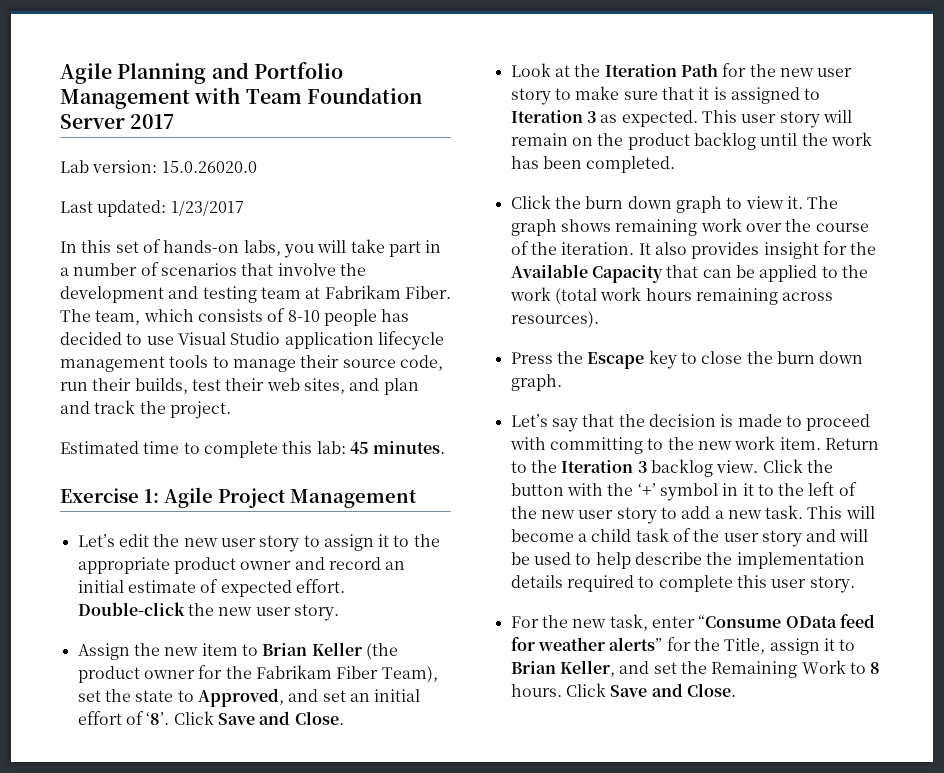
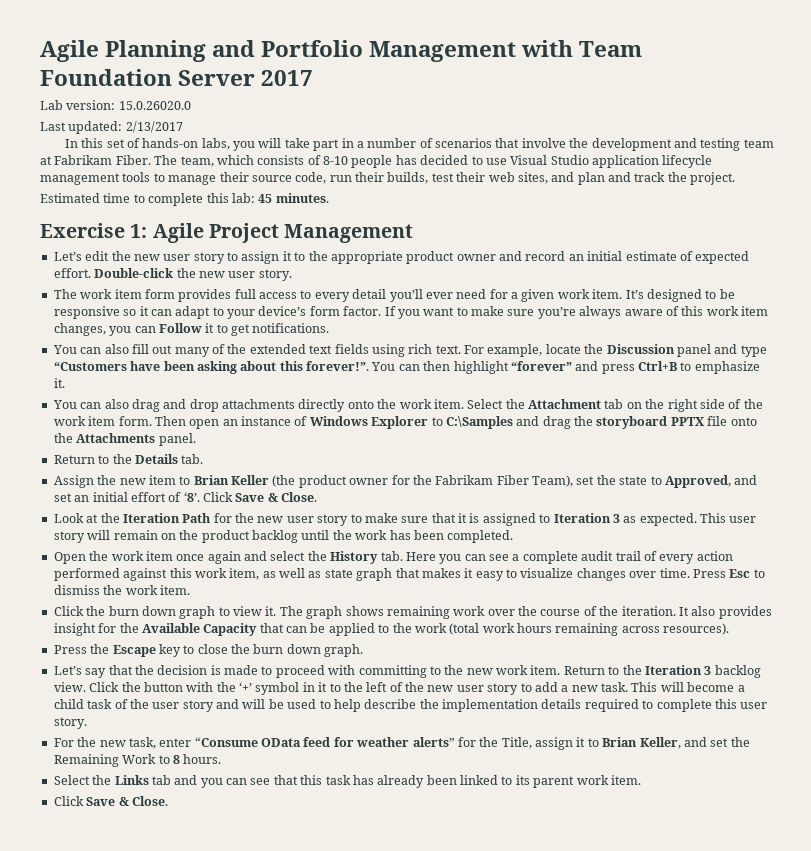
[170,200,244,216] 1/23/2017 -> [125,121,183,133] 2/13/2017
(339, 612) none -> [53,289,735,302] [53,306,768,319] [53,323,330,336] [52,344,767,357] [53,361,760,374] [53,378,65,388] [52,399,763,412] [53,416,757,429] [53,433,196,446] [53,454,204,464] // The work item form provides full access to every detail you’ll ever need for a given work item. It’s designed to be responsive so it can adapt to your device’s form factor. If you want to make sure you’re always aware of this work item changes, you can Follow it to get notifications. // You can also fill out many of the extended text fields using rich text. For example, locate the Discussion panel and type “Customers have been asking about this forever!”. You can then highlight “forever” and press Ctrl+B to emphasize it. // You can also drag and drop attachments directly onto the work item. Select the Attachment tab on the right side of the work item form. Then open an instance of Windows Explorer to C:\Samples and drag the storyboard PPTX file onto the Attachments panel. // Return to the Details tab.
[259,711,291,725] and -> [267,493,278,502] &
(676, 164) none -> [53,551,733,564] [53,568,765,581] [53,585,190,595] // Open the work item once again and select the History tab. Here you can see a complete audit trail of every action performed against this work item, as well as state graph that makes it easy to visualize changes over time. Press Esc to dismiss the work item.
[565,683,683,697] Click Save and -> [53,775,641,788] [53,796,129,806] // Select the Links tab and you can see that this task has already been linked to its parent work item. // Click Save &

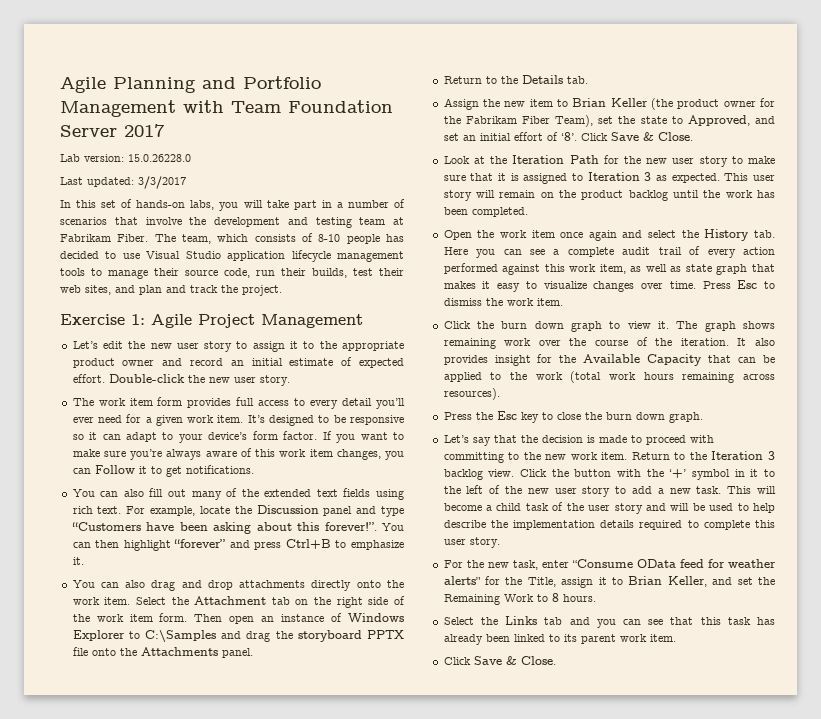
[118,101,191,110] 15.0.26020.0 -> [128,154,191,162] 15.0.26228.0
[125,121,183,133] 2/13/2017 -> [138,176,186,189] 3/3/2017
[40,193,329,206] // Estimated time to complete this lab: 45 minutes. -> (282, 290) none
[112,645,156,657] Escape -> [496,411,517,420] Esc

